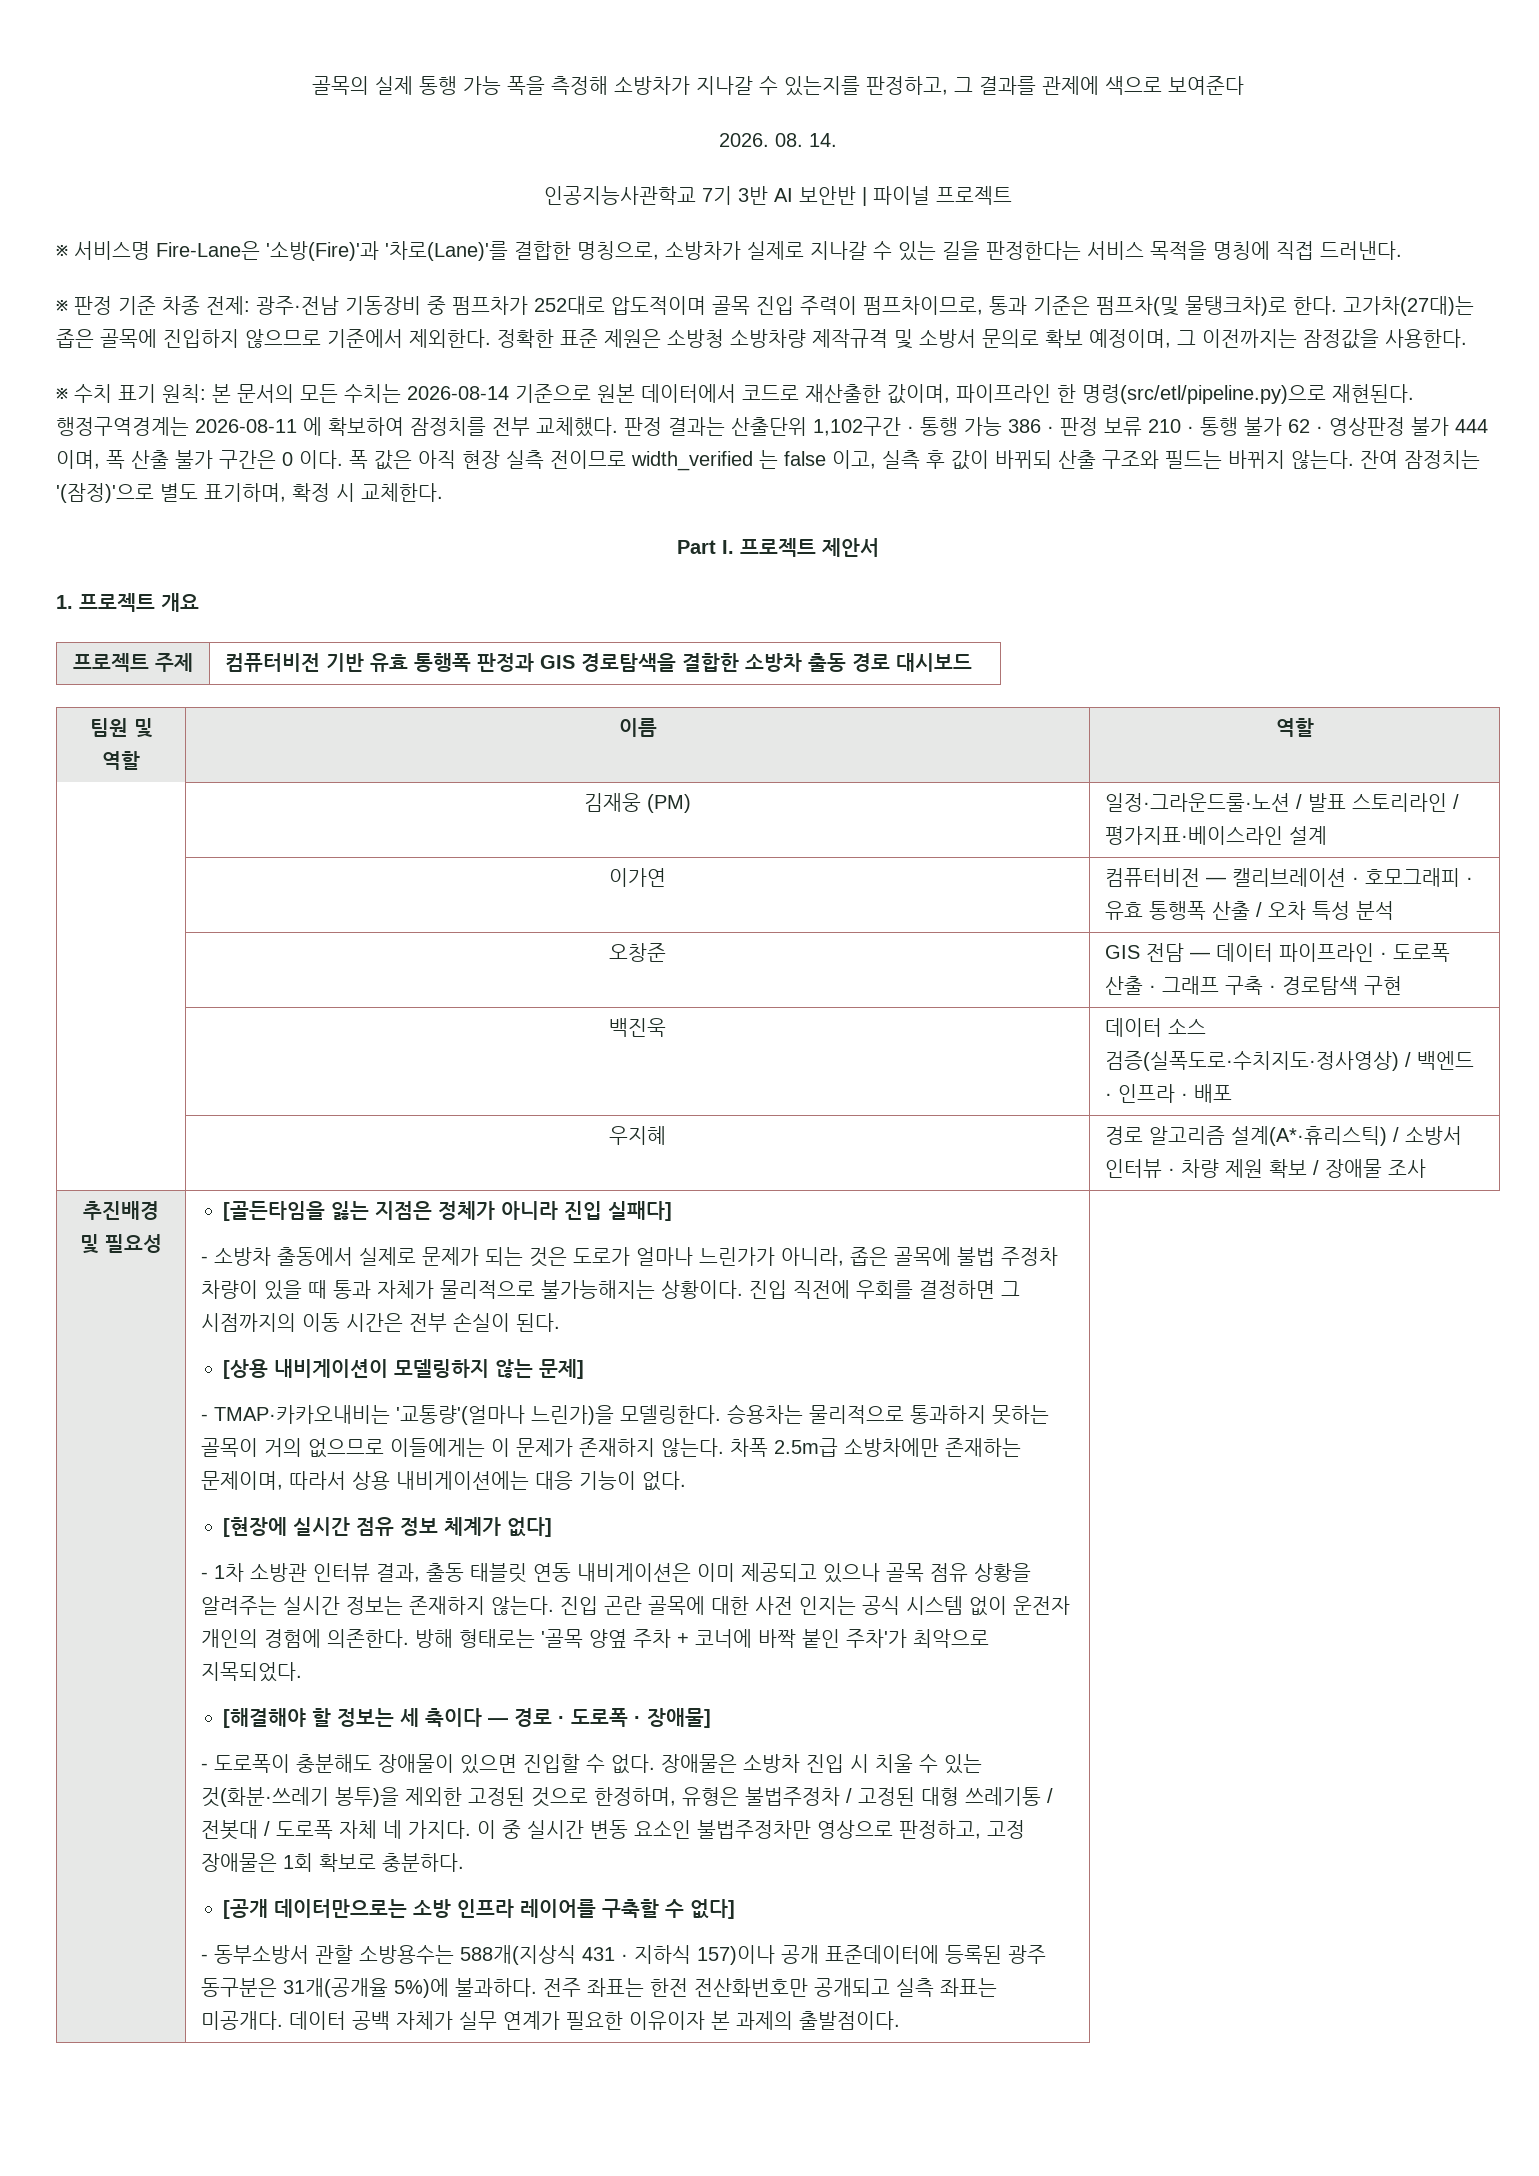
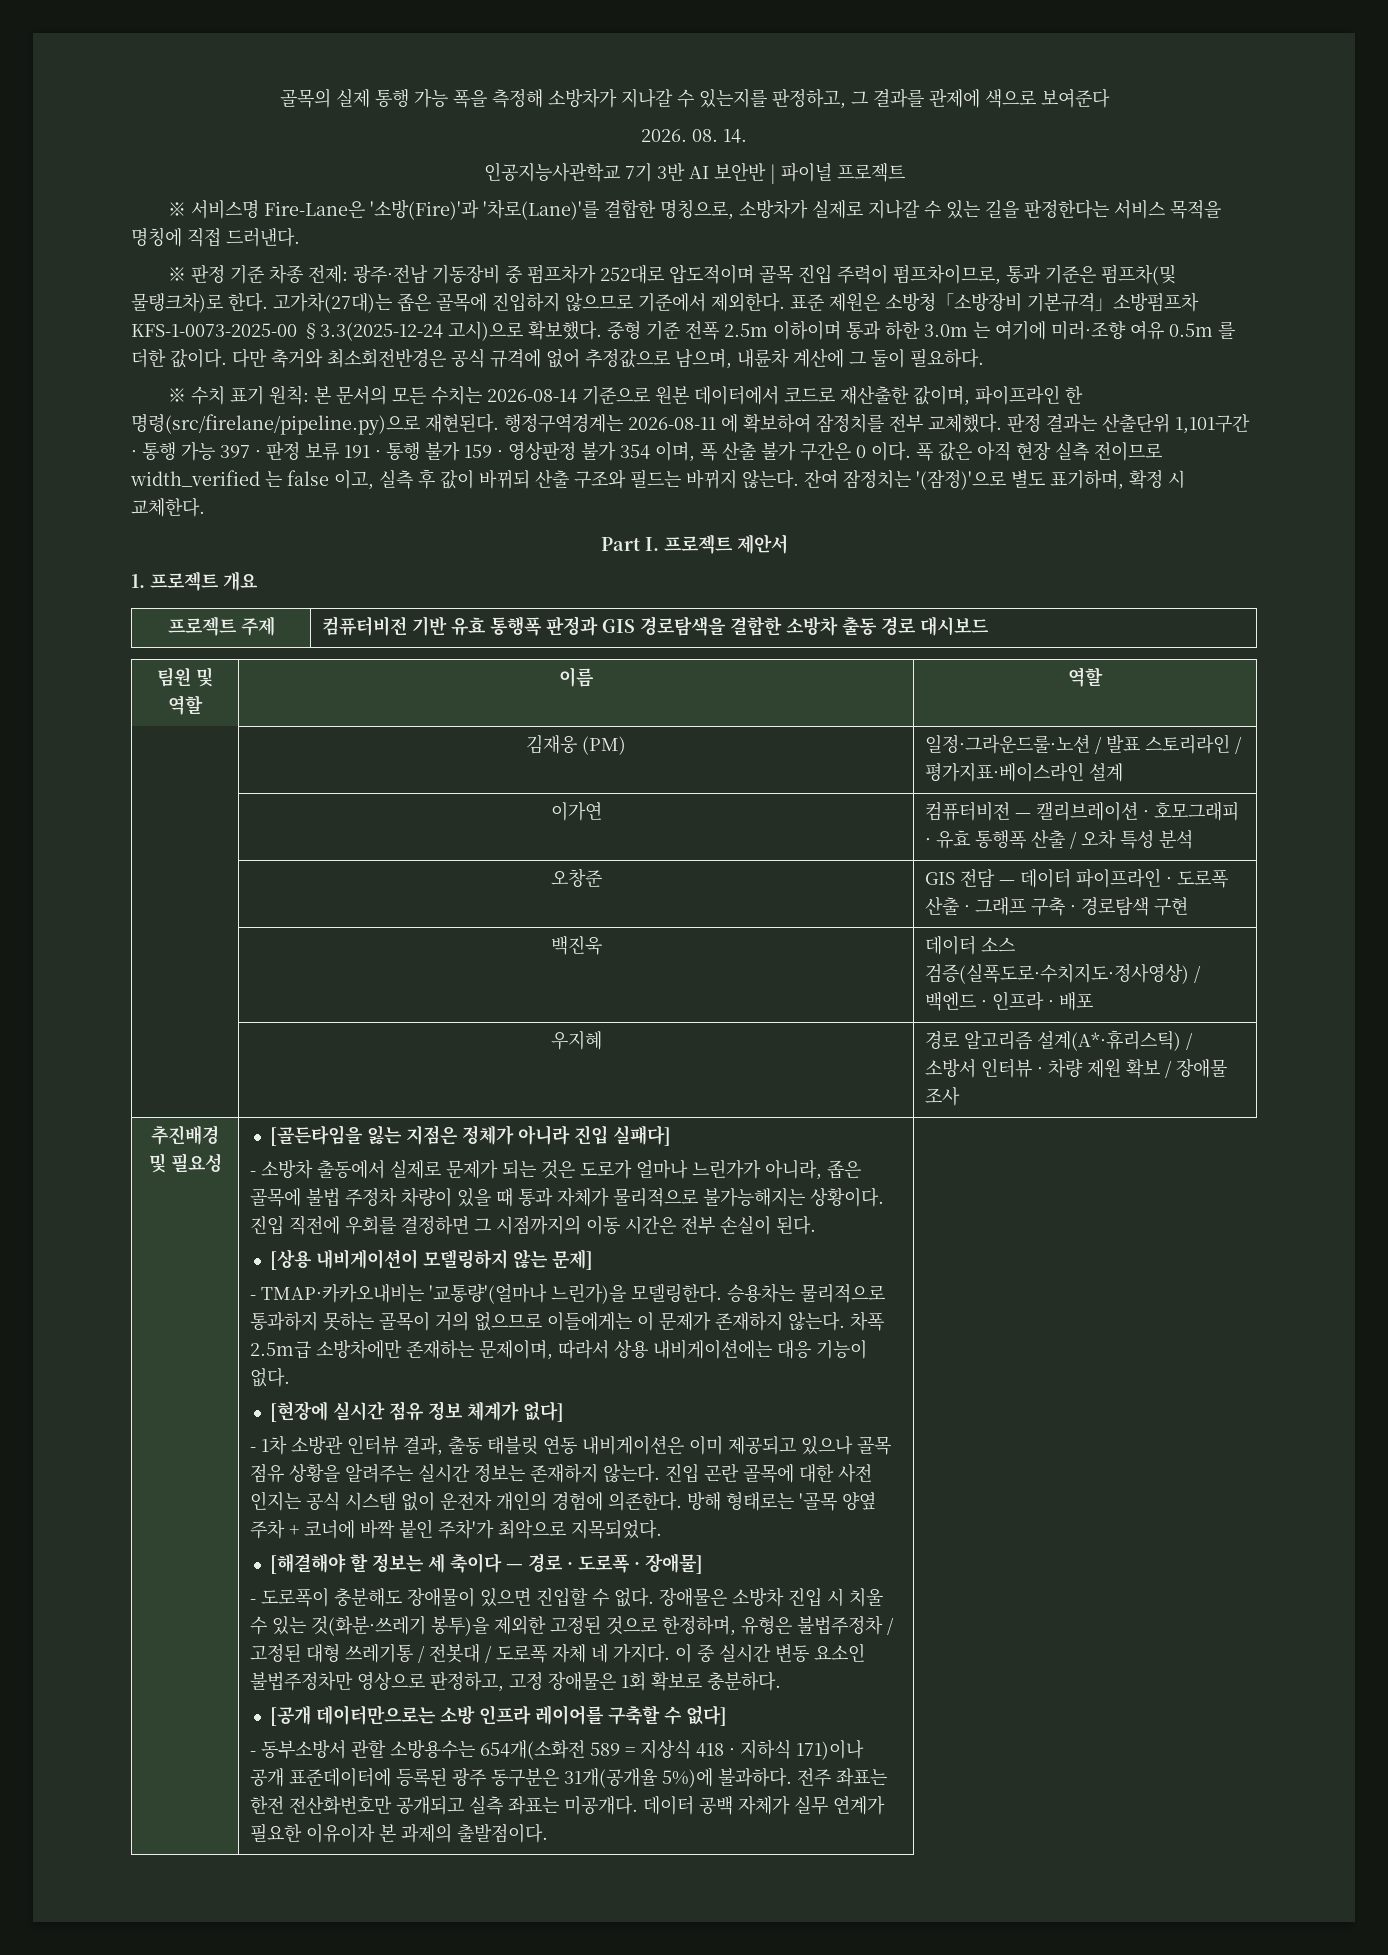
[497,329,554,348] 정확한 -> (785, 302) none
[730,329,1467,349] 소방차량 제작규격 및 소방서 문의로 확보 예정이며, 그 이전까지는 잠정값을 사용한다. -> [936,292,1199,312] [131,320,1235,341] [131,348,984,369] 「소방장비 기본규격」소방펌프차 KFS-1-0073-2025-00 §3.3(2025-12-24 고시)으로 확보했다. 중형 기준 전폭 2.5m 이하이며 통과 하한 3.0m 는 여기에 미러·조향 여유 0.5m 를 더한 값이다. 다만 축거와 최소회전반경은 공식 규격에 없어 추정값으로 남으며, 내륜차 계산에 그 둘이 필요하다.
[1082,384,1326,404] 명령(src/etl/pipeline.py)으로 -> [131,413,420,435] 명령(src/firelane/pipeline.py)으로
[813,417,901,436] 1,102구간 -> [1175,414,1250,434] 1,101구간
[1008,419,1041,433] 386 -> [220,445,250,458] 397
[1148,419,1181,433] 210 -> [344,445,370,458] 191
[1288,419,1310,433] 62 -> [464,444,492,458] 159
[1455,419,1488,433] 444 -> [620,444,650,459] 354
[459,1945,615,1965] 588개(지상식 431 -> [480,1739,725,1760] 654개(소화전 589 = 지상식 418
[696,1945,775,1965] 157)이나 -> [796,1740,865,1760] 171)이나

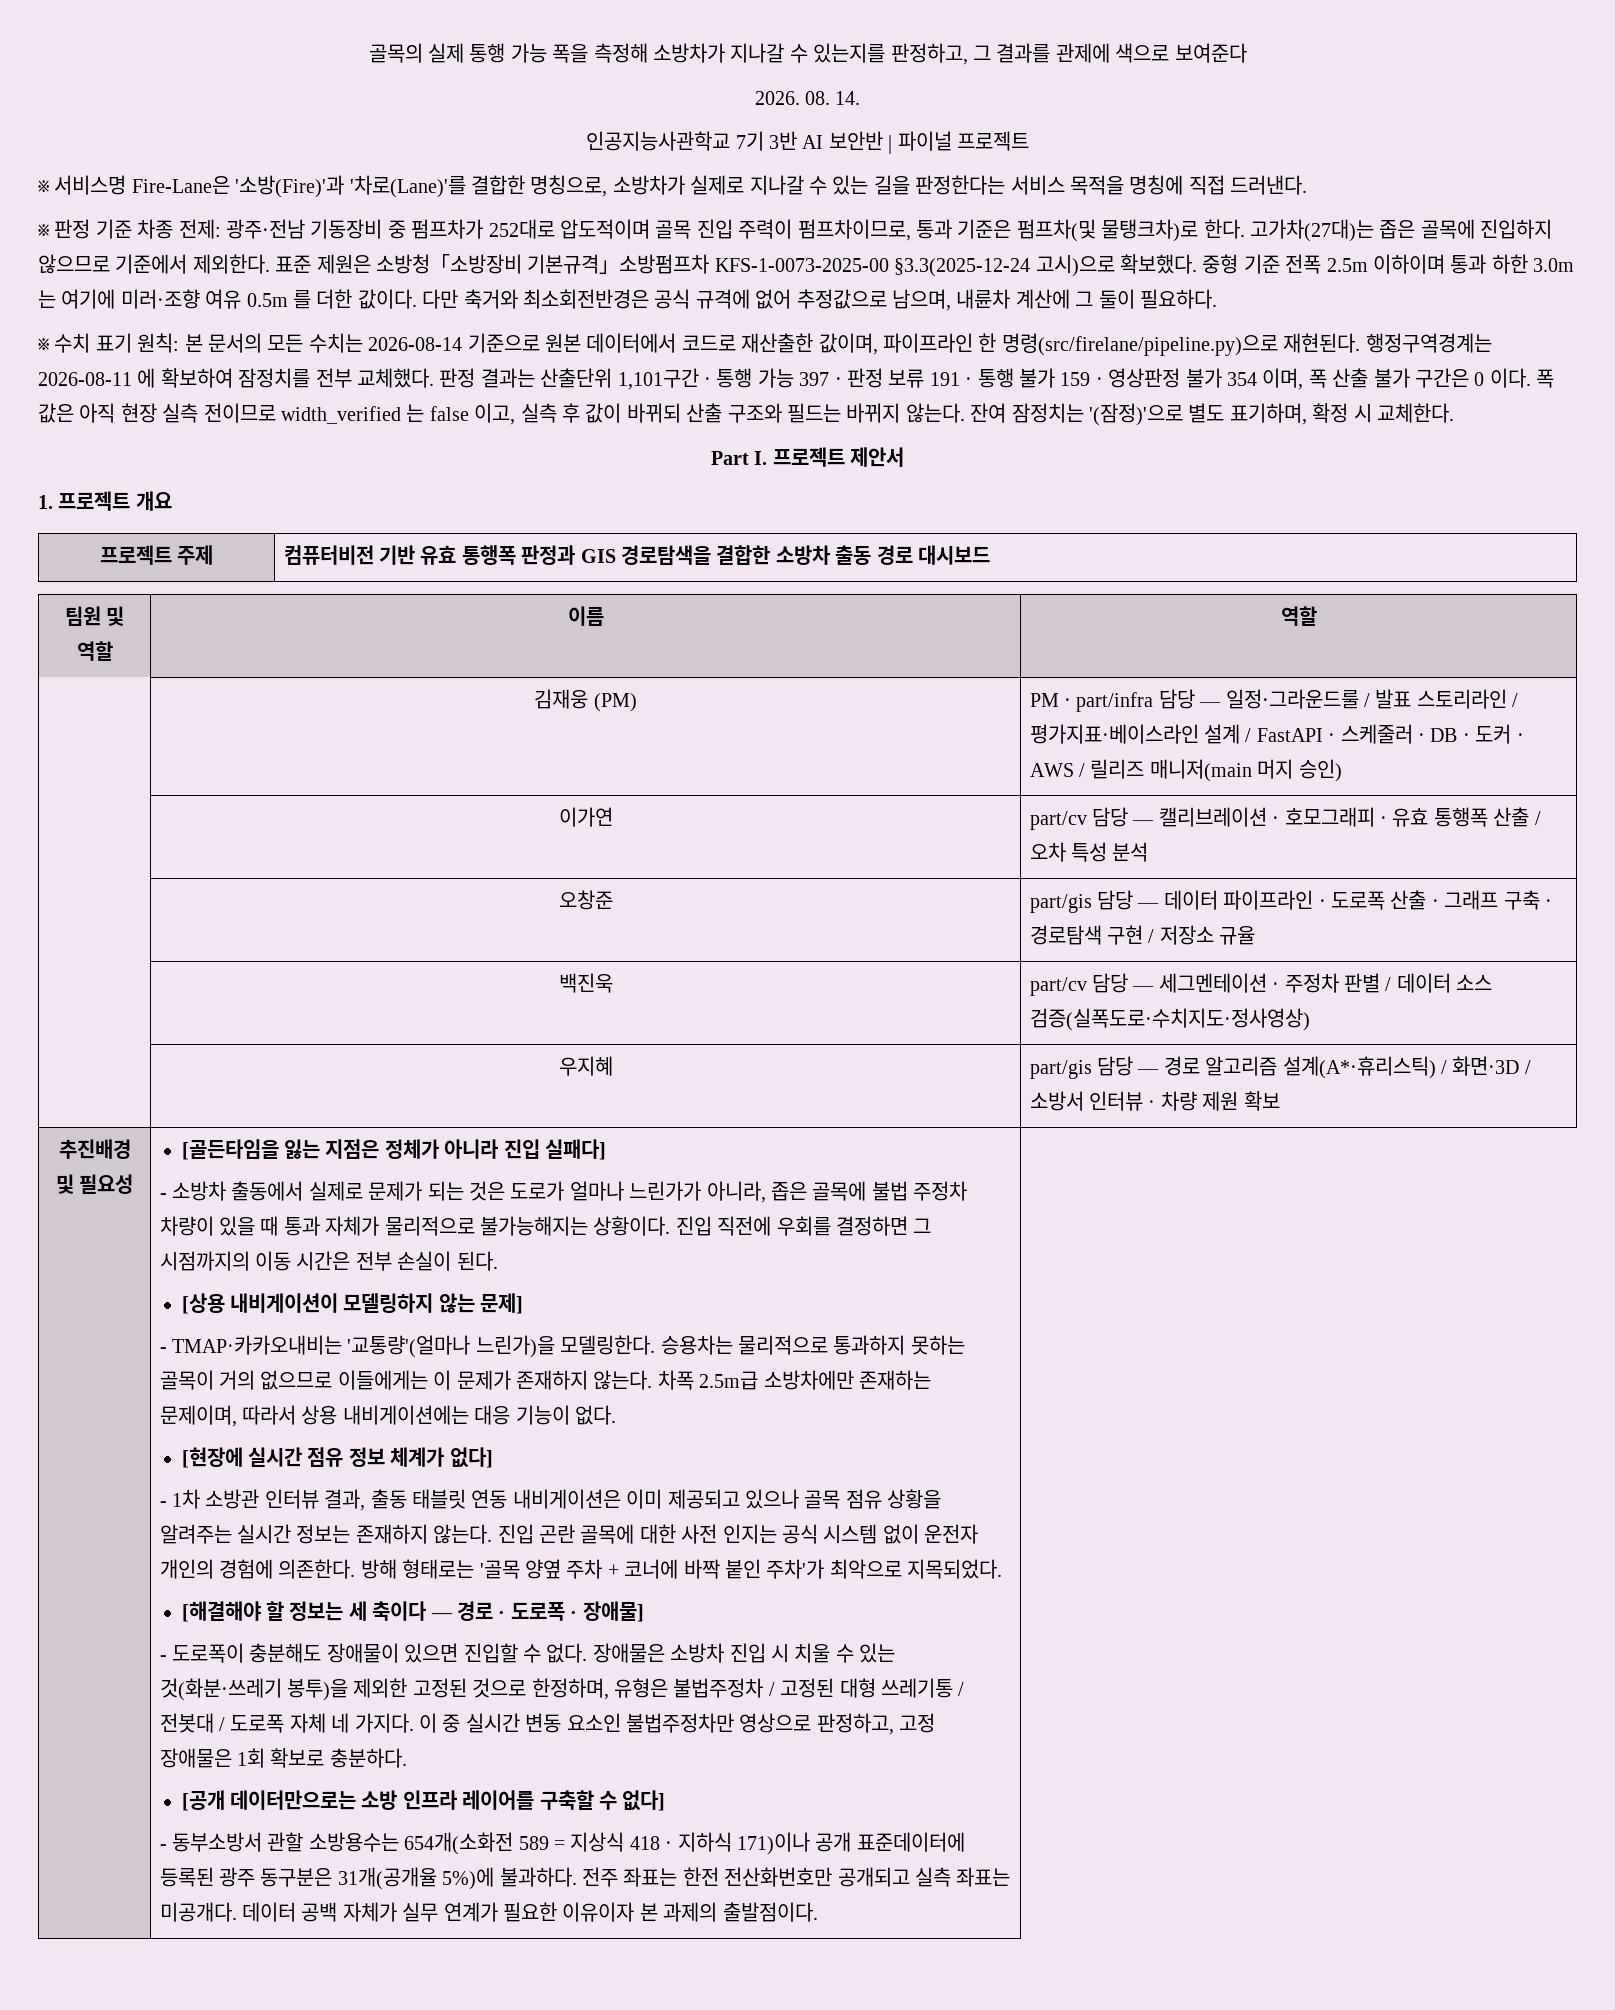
[925,735,1091,754] 일정·그라운드룰·노션 -> [1029,689,1359,712] PM · part/infra 담당 — 일정·그라운드룰
(1124, 772) none -> [1245,724,1524,744] [1029,759,1342,782] / FastAPI · 스케줄러 · DB · 도커 · AWS / 릴리즈 매니저(main 머지 승인)
[925,801,1011,821] 컴퓨터비전 -> [1029,807,1128,830] part/cv 담당
[925,869,996,888] GIS 전담 -> [1029,890,1133,913] part/gis 담당
[550,936,602,955] [925,935,1016,955] [925,963,1202,984] [925,991,1094,1011] [550,1030,602,1050] // | 백진욱 | 데이터 소스 검증(실폭도로·수치지도·정사영상) / 백엔드 · 인프라 · 배포 // | 우지혜 | -> [1148,925,1256,945] [558,973,613,993] [1029,973,1493,996] [1029,1008,1310,1031] [558,1056,613,1076] [1029,1056,1160,1079] / 저장소 규율 // | 백진욱 | part/cv 담당 — 세그멘테이션 · 주정차 판별 / 데이터 소스 검증(실폭도로·수치지도·정사영상) // | 우지혜 | part/gis 담당 —
(1194, 1041) none -> [1452,1056,1531,1076] 화면·3D /
[1165,1059,1228,1078] [925,1087,961,1106] / 장애물 조사 -> (1280, 1101) none

